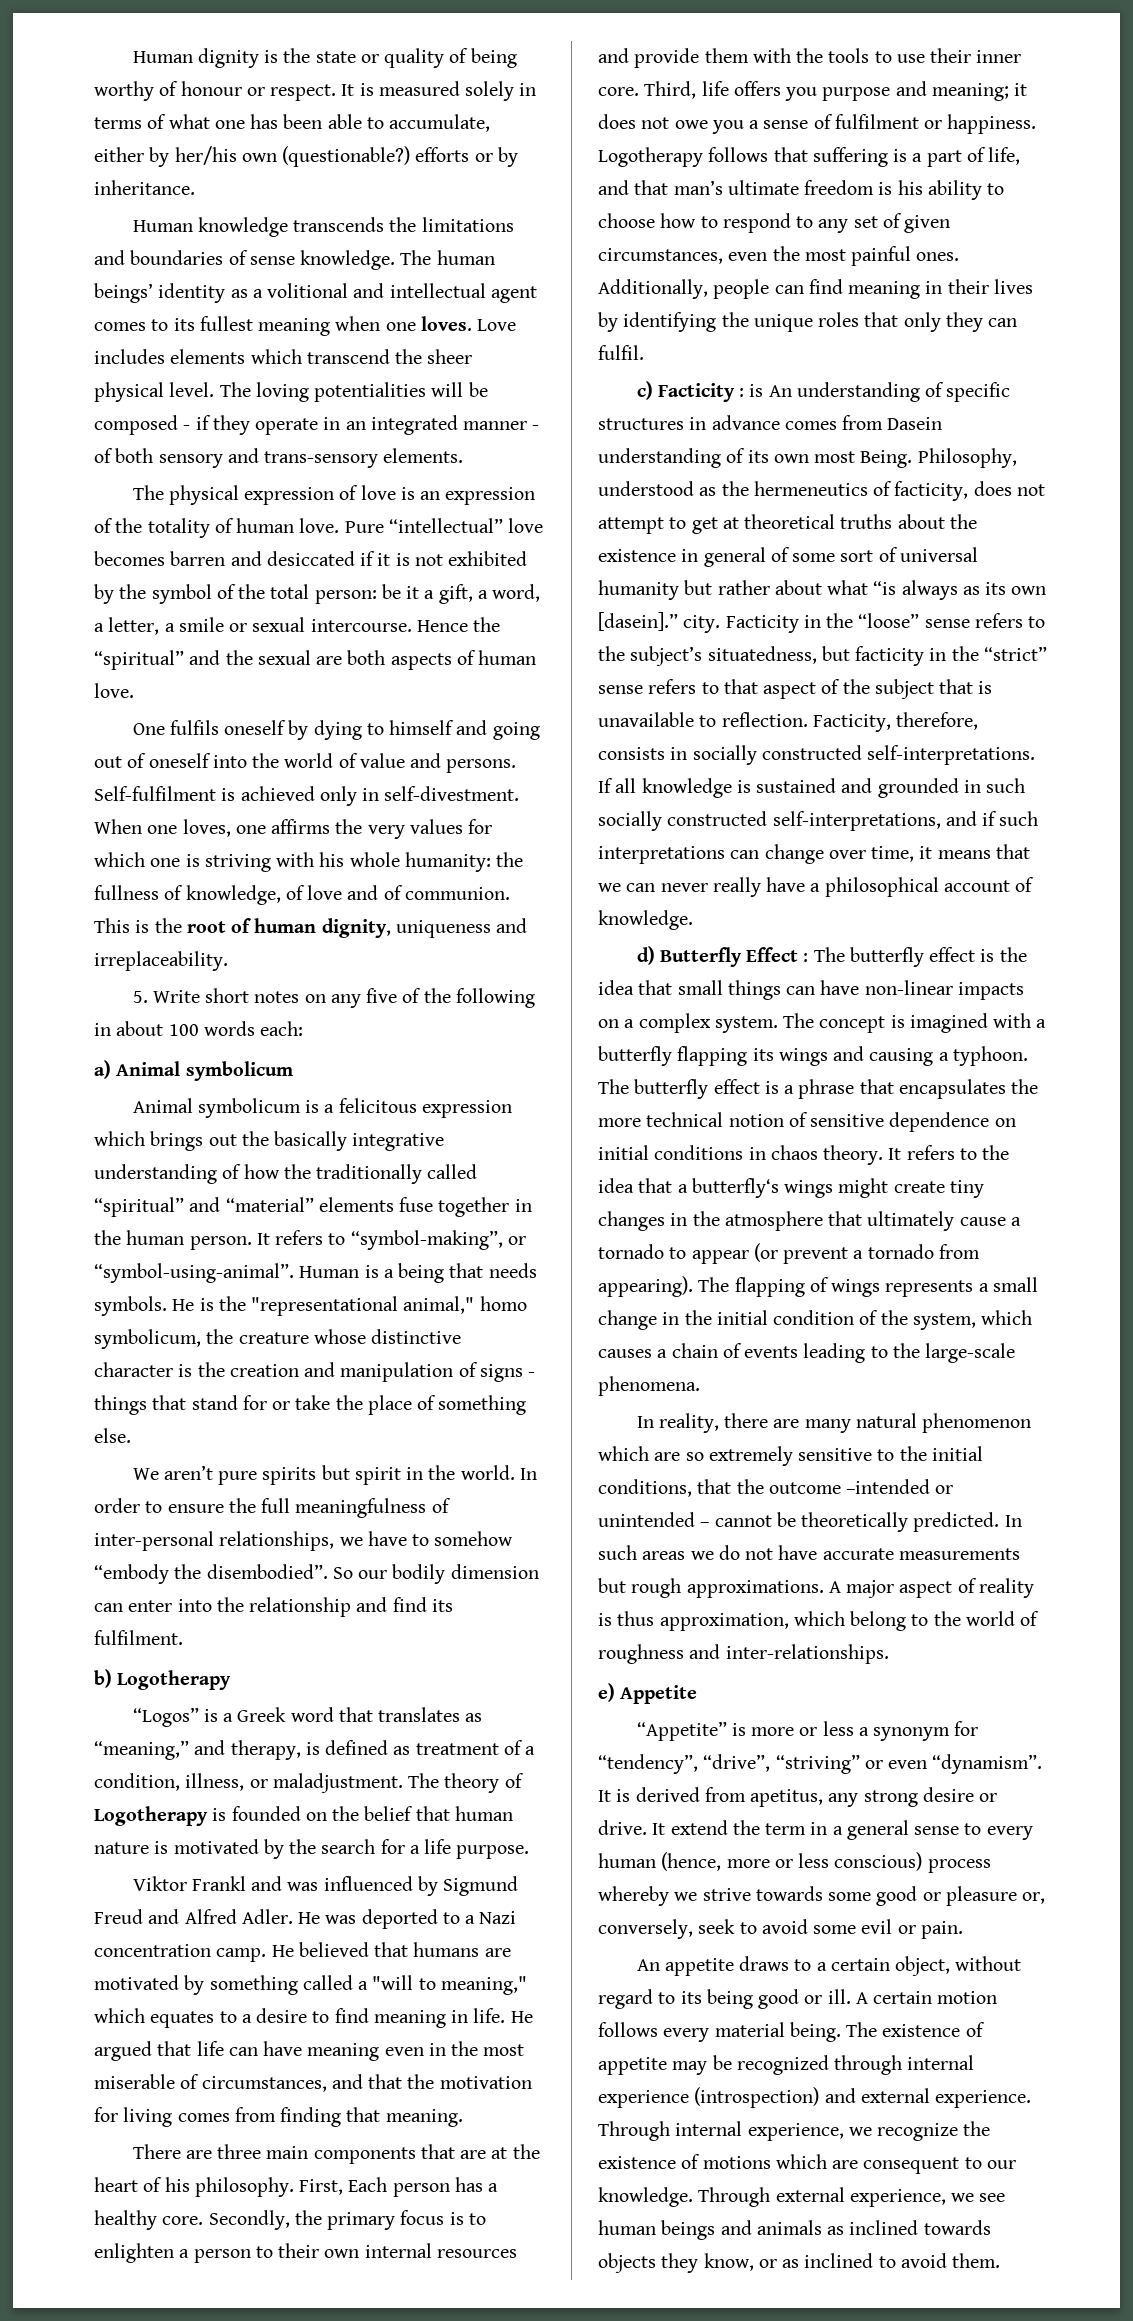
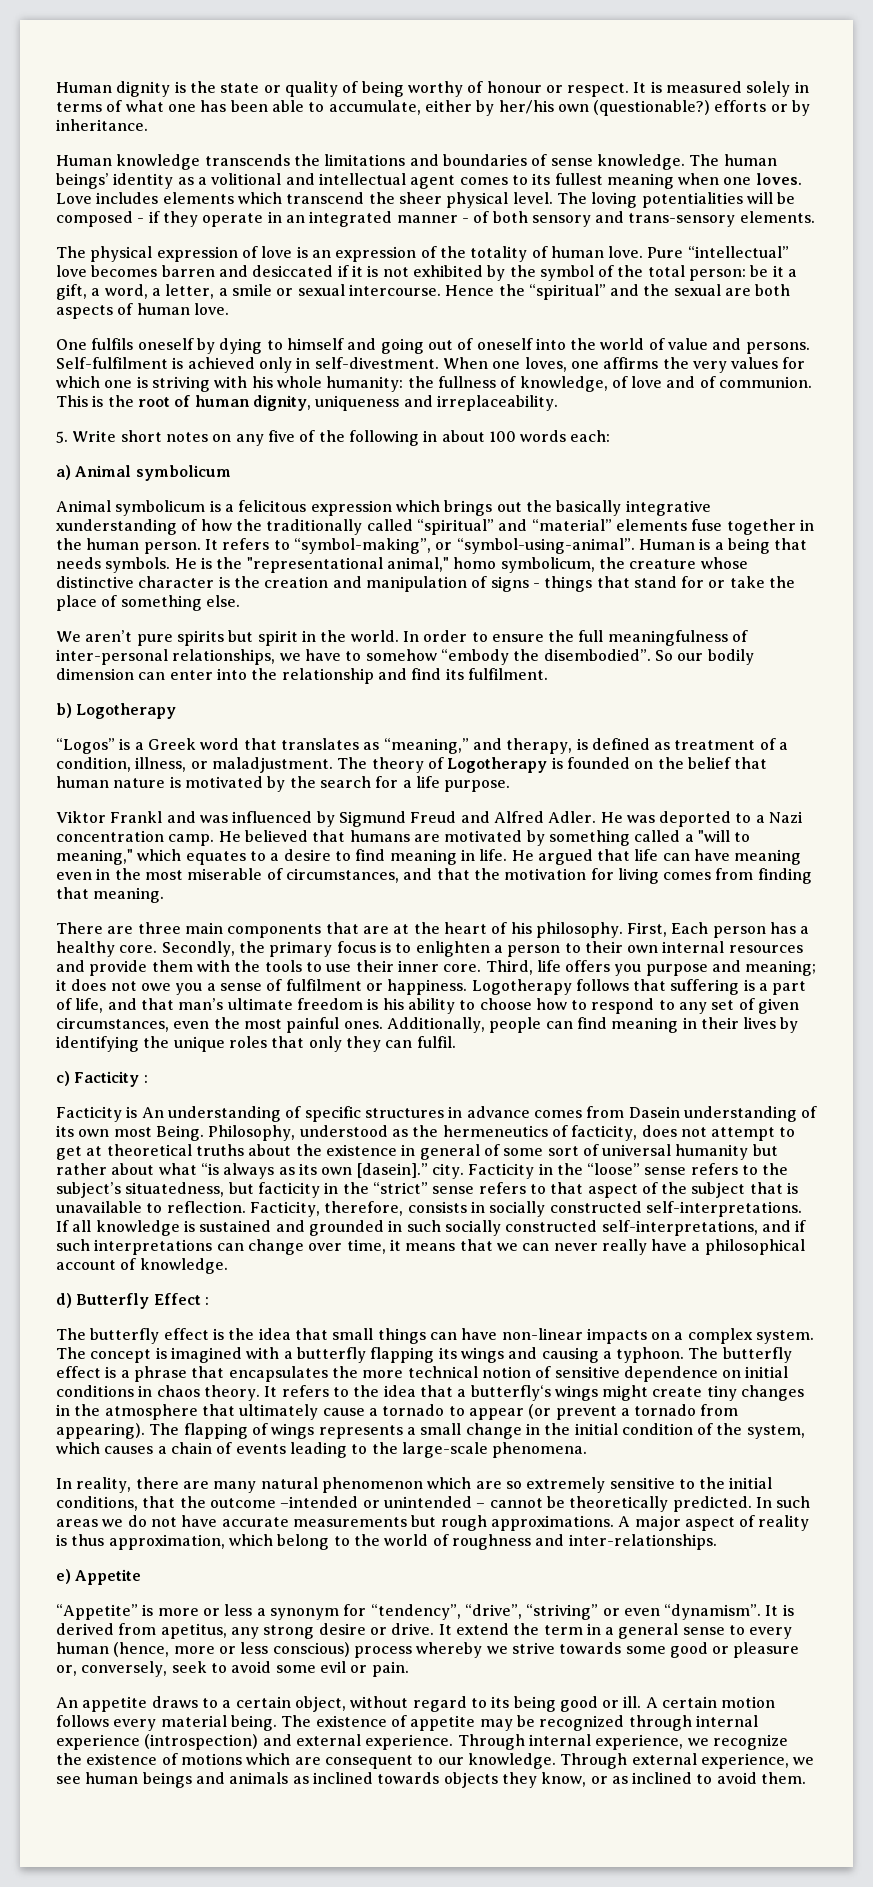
[94,1164,217,1184] understanding -> [56,519,177,535] xunderstanding
(745, 392) none -> [56,1106,122,1122] // Facticity
(809, 957) none -> (209, 1301) //

